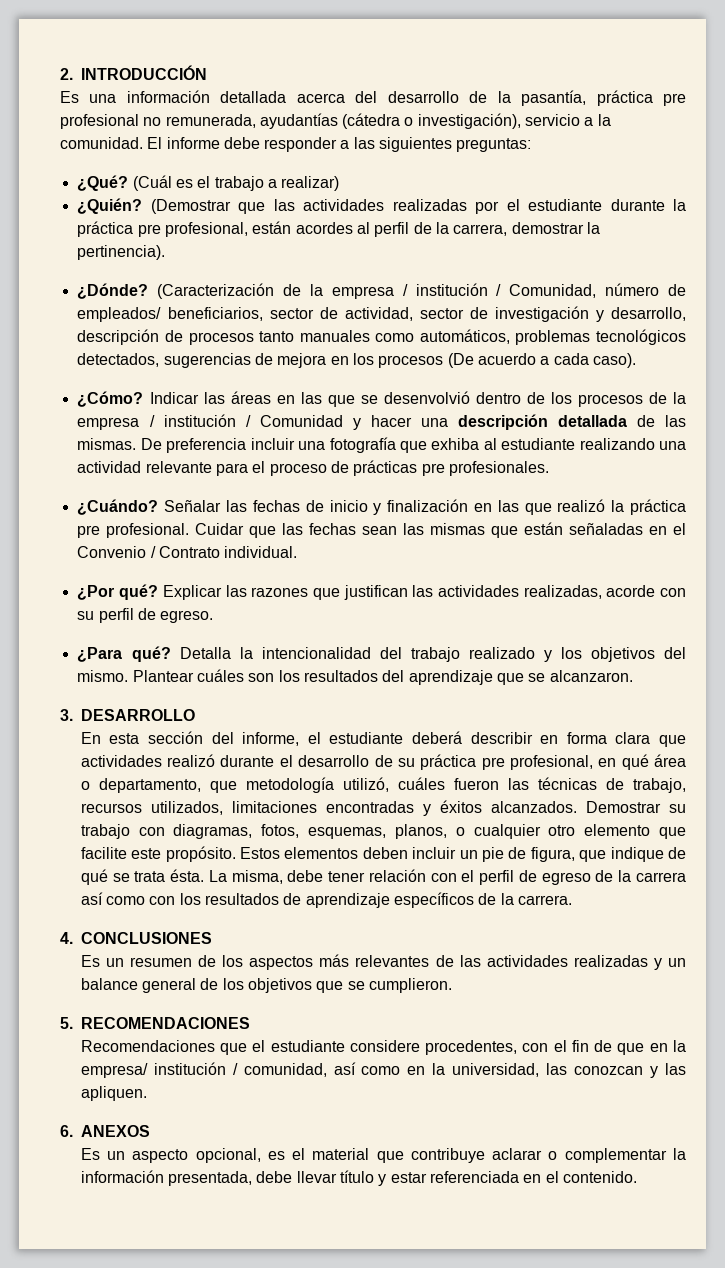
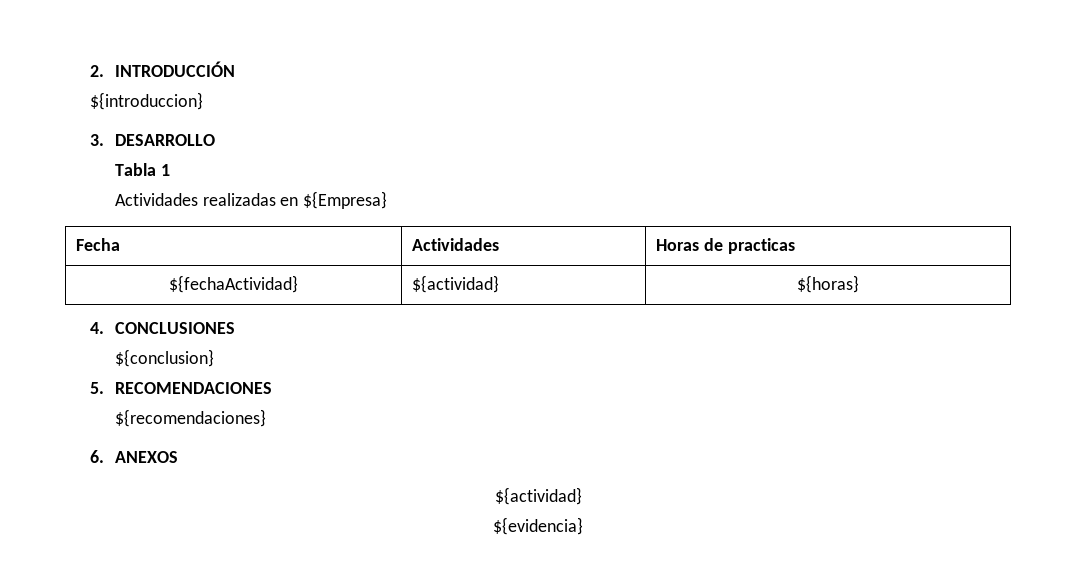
[59,90,686,106] [59,113,611,129] [59,137,532,152] [77,175,340,191] [77,198,687,214] [77,221,601,237] [77,245,166,260] [77,283,686,299] [77,306,686,322] [77,329,686,345] [77,353,637,368] [77,391,686,407] [77,414,687,430] [77,437,686,453] [77,460,550,476] [77,499,687,515] [77,522,687,538] [77,546,298,558] [77,584,687,600] [77,608,214,623] [77,646,687,662] [77,669,633,685] [59,709,195,721] [80,731,686,747] [80,754,686,770] [80,777,686,793] [80,800,687,816] [80,824,686,839] [80,846,686,862] [80,869,687,885] [80,892,572,908] [59,932,212,944] [80,954,687,970] [80,978,453,993] [59,1017,250,1029] [80,1040,687,1055] [80,1062,686,1078] [80,1086,147,1101] [59,1125,150,1137] [80,1148,687,1163] [80,1170,637,1186] Es una información detallada acerca del desarrollo de la pasantía, práctica pre profesional no remunerada, ayudantías (cátedra o investigación), servicio a la comunidad. El informe debe responder a las siguientes preguntas: // ¿Qué? (Cuál es el trabajo a realizar) // ¿Quién? (Demostrar que las actividades realizadas por el estudiante durante la práctica pre profesional, están acordes al perfil de la carrera, demostrar la pertinencia). // ¿Dónde? (Caracterización de la empresa / institución / Comunidad, número de empleados/ beneficiarios, sector de actividad, sector de investigación y desarrollo, descripción de procesos tanto manuales como automáticos, problemas tecnológicos detectados, sugerencias de mejora en los procesos (De acuerdo a cada caso). // ¿Cómo? Indicar las áreas en las que se desenvolvió dentro de los procesos de la empresa / institución / Comunidad y hacer una descripción detallada de las mismas. De preferencia incluir una fotografía que exhiba al estudiante realizando una actividad relevante para el proceso de prácticas pre profesionales. // ¿Cuándo? Señalar las fechas de inicio y finalización en las que realizó la práctica pre profesional. Cuidar que las fechas sean las mismas que están señaladas en el Convenio / Contrato individual. // ¿Por qué? Explicar las razones que justifican las actividades realizadas, acorde con su perfil de egreso. // ¿Para qué? Detalla la intencionalidad del trabajo realizado y los objetivos del mismo. Plantear cuáles son los resultados del aprendizaje que se alcanzaron. // 3. DESARROLLO // En esta sección del informe, el estudiante deberá describir en forma clara que actividades realizó durante el desarrollo de su práctica pre profesional, en qué área o departamento, que metodología utilizó, cuáles fueron las técnicas de trabajo, recursos utilizados, limitaciones encontradas y éxitos alcanzados. Demostrar su trabajo con diagramas, fotos, esquemas, planos, o cualquier otro elemento que facilite este propósito. Estos elementos deben incluir un pie de figura, que indique de qué se trata ésta. La misma, debe tener relación con el perfil de egreso de la carrera así como con los resultados de aprendizaje específicos de la carrera. // 4. CONCLUSIONES // Es un resumen de los aspectos más relevantes de las actividades realizadas y un balance general de los objetivos que se cumplieron. // 5. RECOMENDACIONES // Recomendaciones que el estudiante considere procedentes, con el fin de que en la empresa/ institución / comunidad, así como en la universidad, las conozcan y las apliquen. // 6. ANEXOS // Es un aspecto opcional, es el material que contribuye aclarar o complementar la información presentada, debe llevar título y estar referenciada en el contenido. -> [89,92,203,110] [89,134,215,146] [114,163,170,176] [114,191,388,209] [76,238,121,251] [412,238,500,251] [656,238,795,254] [169,275,298,293] [412,275,500,293] [797,275,859,293] [89,322,235,334] [114,349,214,367] [89,382,272,394] [114,409,266,427] [89,450,178,463] [494,487,582,505] [493,517,583,535] ${introduccion} // 3. DESARROLLO // Tabla 1 // Actividades realizadas en ${Empresa} // Fecha | Actividades | Horas de practicas // ${fechaActividad} | ${actividad} | ${horas} // 4. CONCLUSIONES // ${conclusion} // 5. RECOMENDACIONES // ${recomendaciones} // 6. ANEXOS // ${actividad} // ${evidencia}

